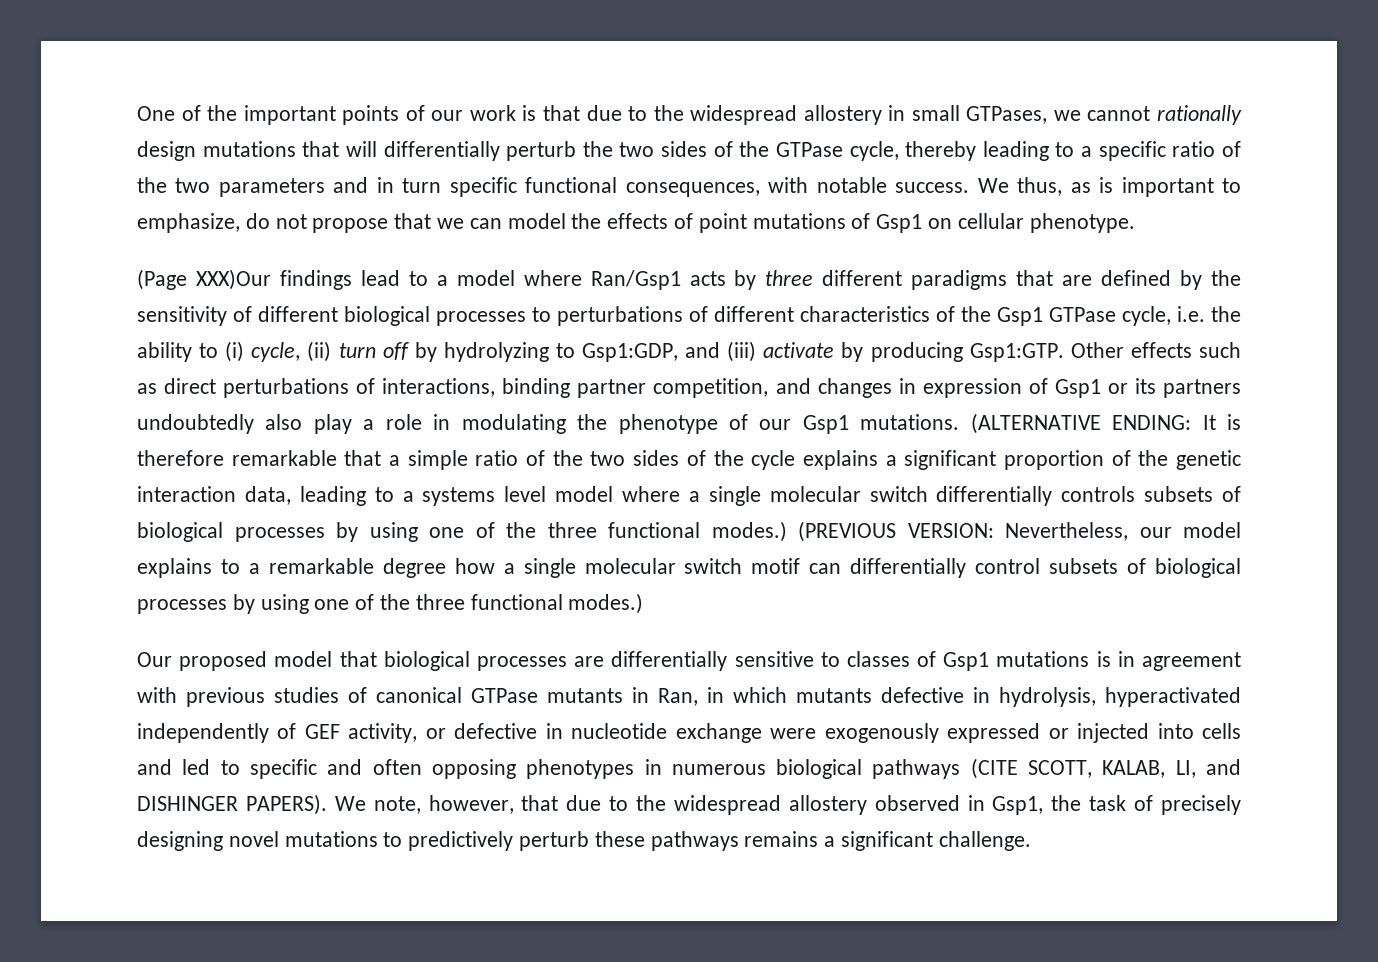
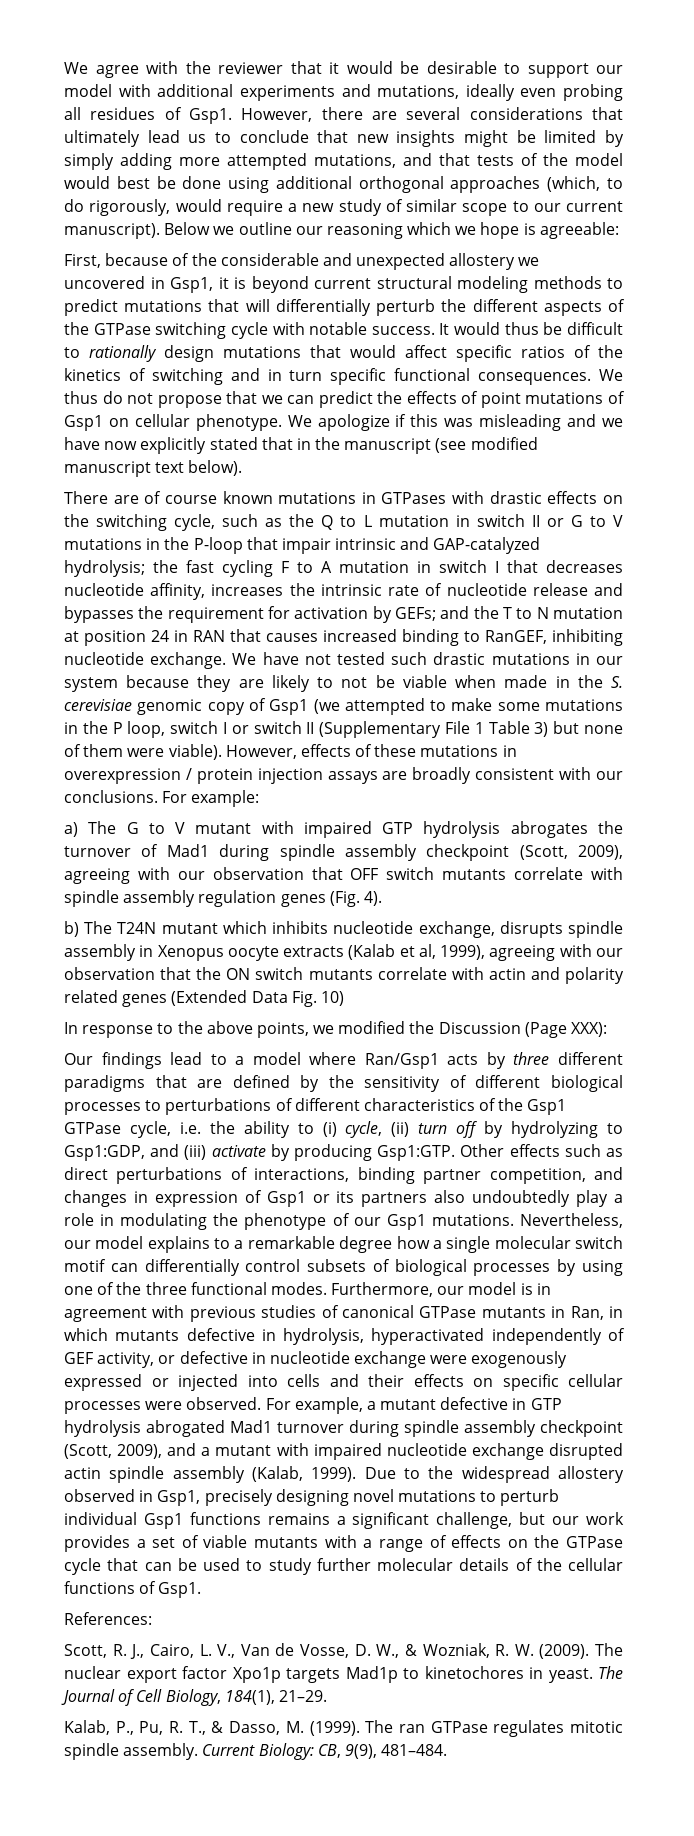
[137,105,1242,125] [137,141,196,161] One of the important points of our work is that due to the widespread allostery in small GTPases, we cannot rationally design -> [64,61,623,78] [64,84,623,101] [64,107,623,124] [64,130,624,147] [64,153,623,170] [64,176,623,193] [64,199,623,216] [64,222,619,239] [64,253,540,270] [64,276,623,293] [64,299,118,316] We agree with the reviewer that it would be desirable to support our model with additional experiments and mutations, ideally even probing all residues of Gsp1. However, there are several considerations that ultimately lead us to conclude that new insights might be limited by simply adding more attempted mutations, and that tests of the model would best be done using additional orthogonal approaches (which, to do rigorously, would require a new study of similar scope to our current manuscript). Below we outline our reasoning which we hope is agreeable: // First, because of the considerable and unexpected allostery we uncovered in Gsp1, it is beyond current structural modeling methods to predict
[619,141,708,157] two sides -> [472,299,602,316] different aspects
[849,141,1241,161] [137,177,325,197] cycle, thereby leading to a specific ratio of the two parameters -> [155,322,623,339] [64,345,623,362] [64,368,223,385] switching cycle with notable success. It would thus be difficult to rationally design mutations that would affect specific ratios of the kinetics of switching
[625,177,1242,197] [137,213,240,233] consequences, with notable success. We thus, as is important to emphasize, -> [478,369,624,385] [64,391,98,404] consequences. We thus
[507,213,566,229] model -> [318,391,373,408] predict
[137,269,271,290] // (Page XXX)Our -> [287,414,624,431] [64,437,538,454] [64,460,243,477] [64,491,623,504] [64,514,623,531] [64,537,541,554] [64,560,623,577] [64,583,623,600] [64,606,623,623] [64,629,623,646] [64,652,623,669] [64,675,623,692] [64,698,624,715] [64,721,624,738] [64,744,517,760] [64,767,624,784] [64,790,260,807] [64,821,623,838] [64,844,623,861] [64,867,624,884] [64,890,382,907] [64,921,623,938] [64,944,623,961] [64,967,625,984] [64,990,344,1007] [64,1021,608,1038] [64,1053,93,1065] We apologize if this was misleading and we have now explicitly stated that in the manuscript (see modified manuscript text below). // There are of course known mutations in GTPases with drastic effects on the switching cycle, such as the Q to L mutation in switch II or G to V mutations in the P-loop that impair intrinsic and GAP-catalyzed hydrolysis; the fast cycling F to A mutation in switch I that decreases nucleotide affinity, increases the intrinsic rate of nucleotide release and bypasses the requirement for activation by GEFs; and the T to N mutation at position 24 in RAN that causes increased binding to RanGEF, inhibiting nucleotide exchange. We have not tested such drastic mutations in our system because they are likely to not be viable when made in the S. cerevisiae genomic copy of Gsp1 (we attempted to make some mutations in the P loop, switch I or switch II (Supplementary File 1 Table 3) but none of them were viable). However, effects of these mutations in overexpression / protein injection assays are broadly consistent with our conclusions. For example: // a) The G to V mutant with impaired GTP hydrolysis abrogates the turnover of Mad1 during spindle assembly checkpoint (Scott, 2009), agreeing with our observation that OFF switch mutants correlate with spindle assembly regulation genes (Fig. 4). // b) The T24N mutant which inhibits nucleotide exchange, disrupts spindle assembly in Xenopus oocyte extracts (Kalab et al, 1999), agreeing with our observation that the ON switch mutants correlate with actin and polarity related genes (Extended Data Fig. 10) // In response to the above points, we modified the Discussion (Page XXX): // Our
[137,414,303,434] undoubtedly also -> [434,1190,571,1207] also undoubtedly
[970,413,1241,434] [137,450,1242,470] [137,486,1241,506] [137,521,994,542] (ALTERNATIVE ENDING: It is therefore remarkable that a simple ratio of the two sides of the cycle explains a significant proportion of the genetic interaction data, leading to a systems level model where a single molecular switch differentially controls subsets of biological processes by using one of the three functional modes.) (PREVIOUS VERSION: -> (514, 1220) none
[568,593,644,614] [137,651,1090,671] modes.) // Our proposed model that biological processes are differentially sensitive to classes of Gsp1 mutations -> [270,1282,517,1297] modes. Furthermore, our model
[182,758,1241,779] [137,794,602,815] led to specific and often opposing phenotypes in numerous biological pathways (CITE SCOTT, KALAB, LI, and DISHINGER PAPERS). We note, however, that due -> [368,1374,623,1391] [64,1397,562,1414] [64,1420,623,1437] [64,1443,624,1460] [64,1466,396,1483] their effects on specific cellular processes were observed. For example, a mutant defective in GTP hydrolysis abrogated Mad1 turnover during spindle assembly checkpoint (Scott, 2009), and a mutant with impaired nucleotide exchange disrupted actin spindle assembly (Kalab, 1999). Due
[1051,795,1154,811] the task of -> (201, 1498) none
[408,831,1031,851] predictively perturb these pathways remains a significant challenge. -> [500,1489,560,1506] [64,1512,625,1529] [64,1535,624,1552] [64,1558,623,1575] [64,1581,202,1598] [64,1612,152,1625] [64,1643,623,1659] [64,1666,623,1683] [61,1689,327,1706] [64,1720,624,1737] [64,1743,448,1760] perturb individual Gsp1 functions remains a significant challenge, but our work provides a set of viable mutants with a range of effects on the GTPase cycle that can be used to study further molecular details of the cellular functions of Gsp1. // References: // Scott, R. J., Cairo, L. V., Van de Vosse, D. W., & Wozniak, R. W. (2009). The nuclear export factor Xpo1p targets Mad1p to kinetochores in yeast. The Journal of Cell Biology, 184(1), 21–29. // Kalab, P., Pu, R. T., & Dasso, M. (1999). The ran GTPase regulates mitotic spindle assembly. Current Biology: CB, 9(9), 481–484.

